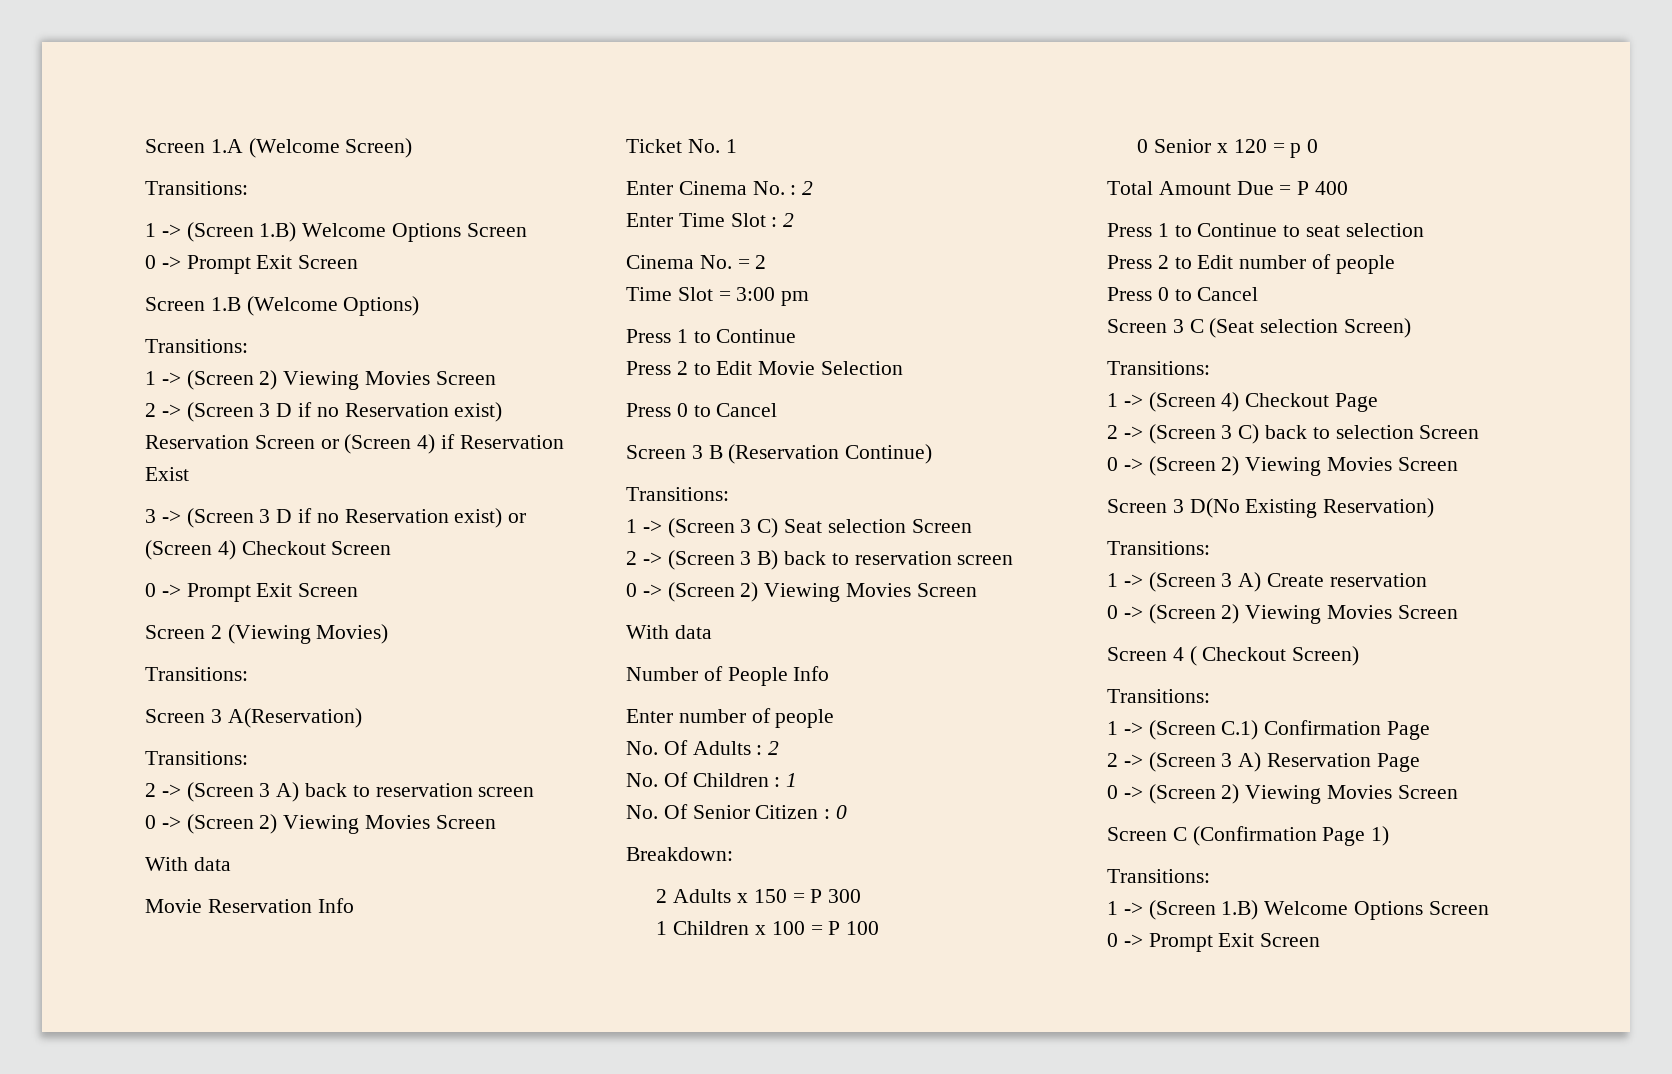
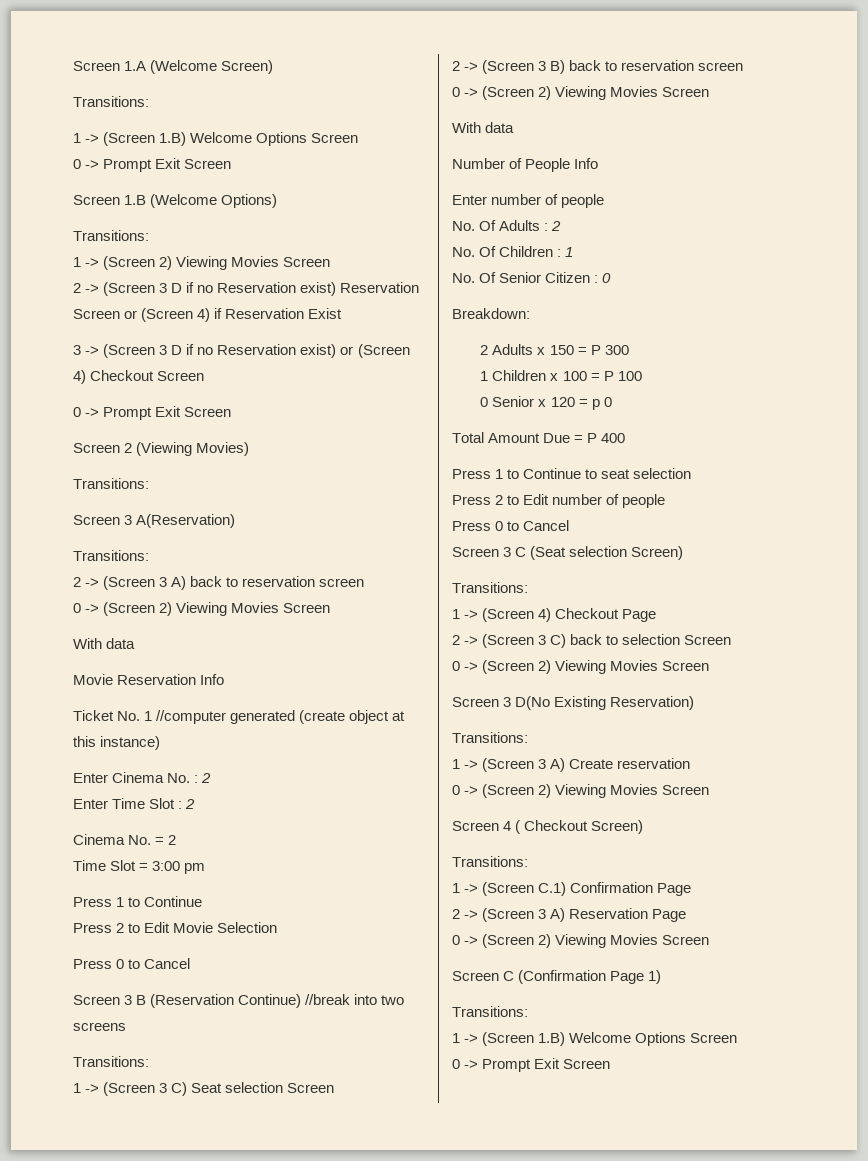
(737, 146) none -> [156,710,406,724] [73,736,161,750] //computer generated (create object at this instance)
(933, 454) none -> [305,994,405,1005] [73,1022,126,1031] //break into two screens

